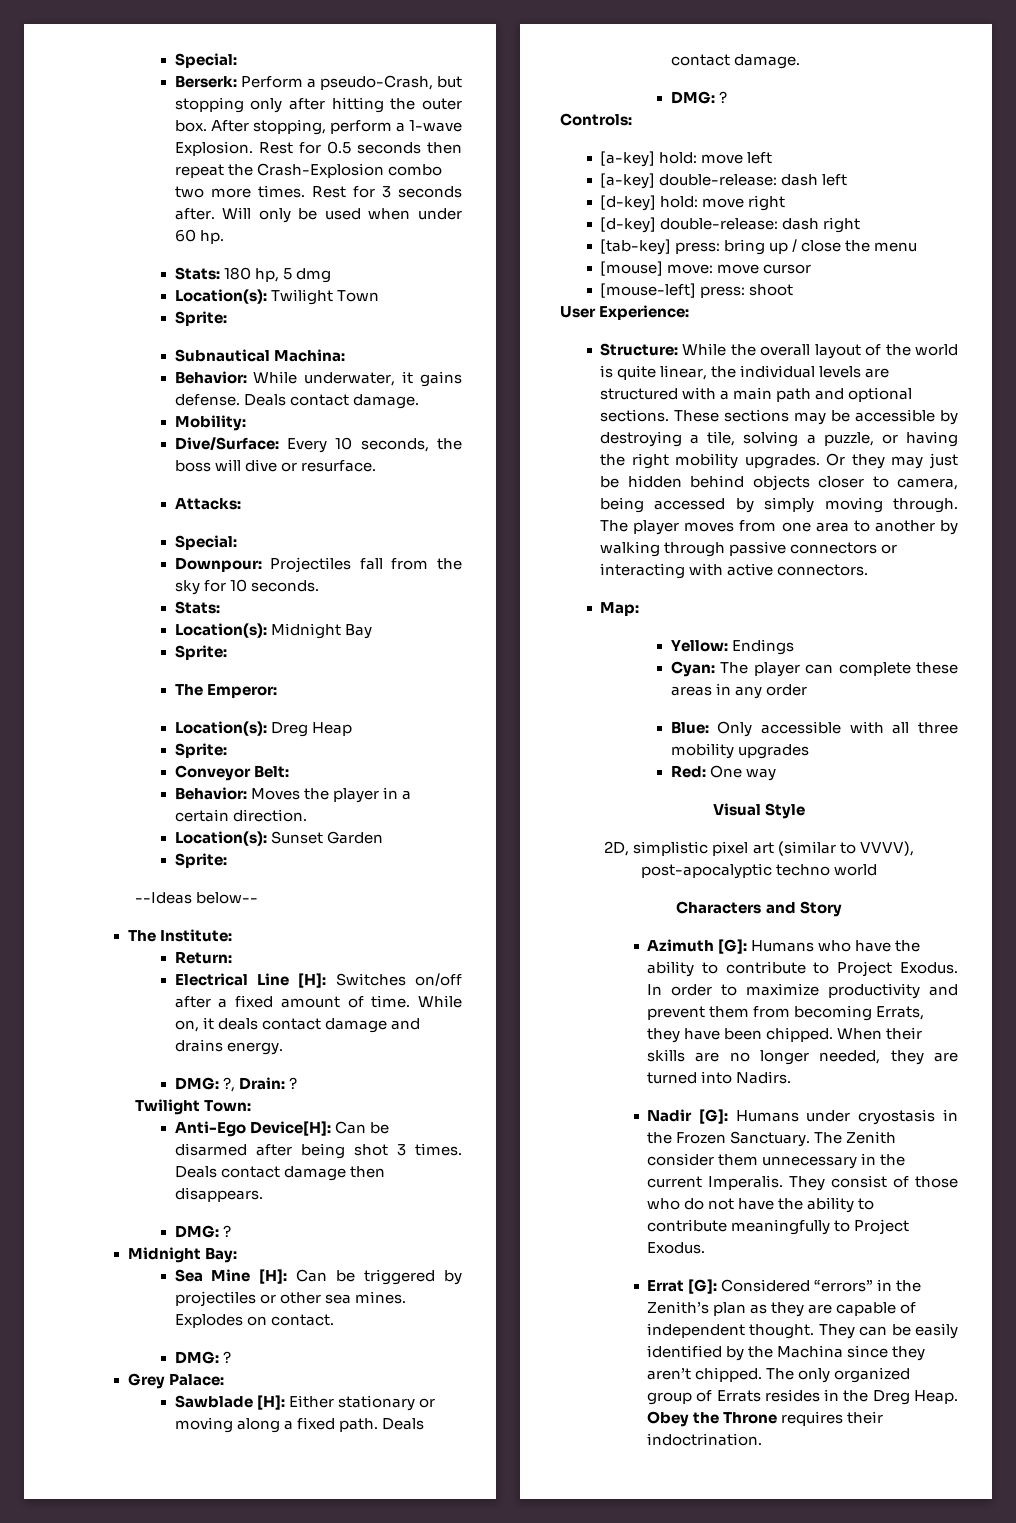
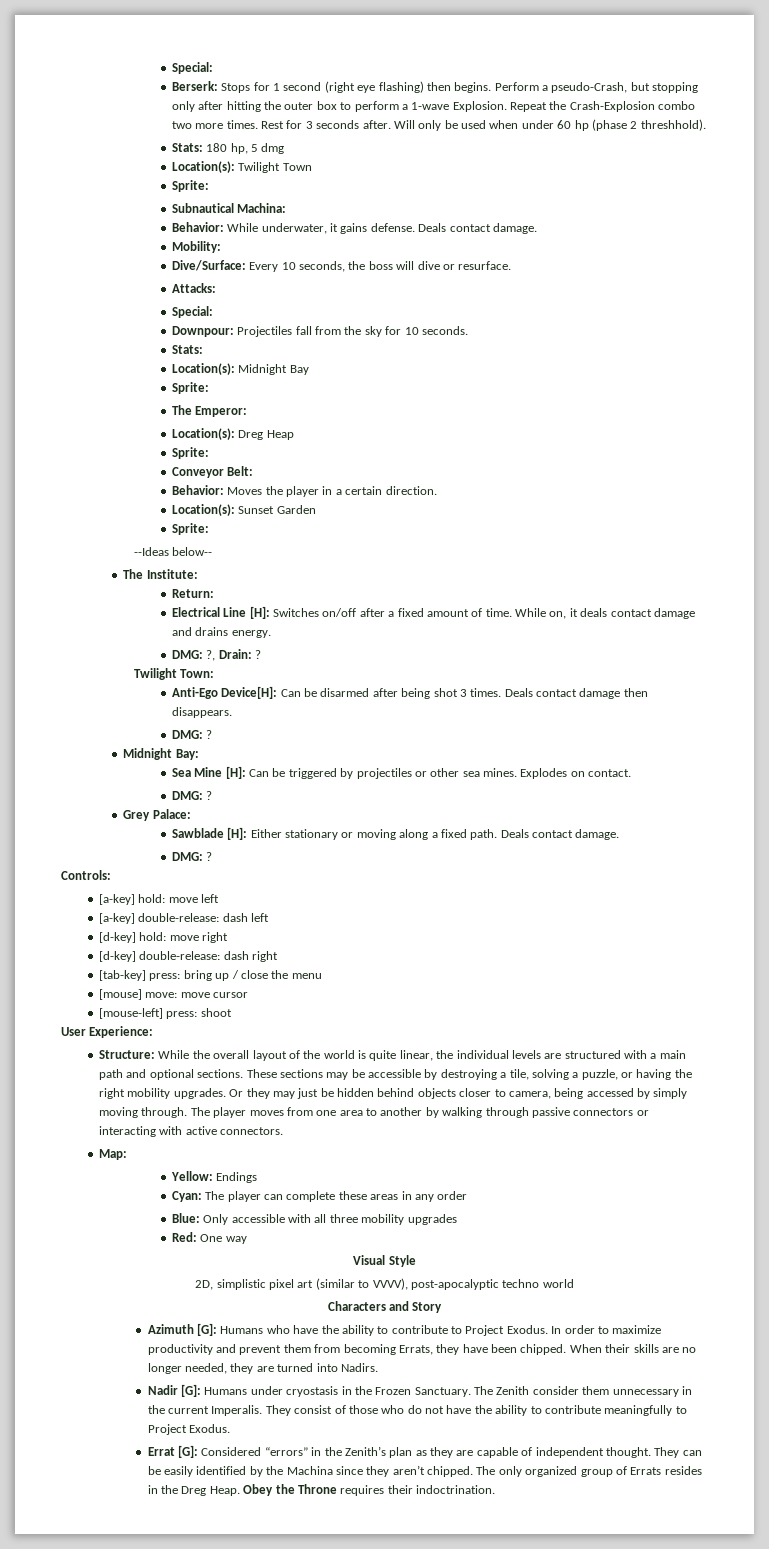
(237, 81) none -> [221,81,492,93] Stops for 1 second (right eye flashing) then begins.
[174,119,326,135] box. After stopping, -> [316,101,352,110] box to
[258,141,463,154] [174,164,224,178] Rest for 0.5 seconds then repeat -> [510,102,548,112] Repeat
[199,230,224,244] hp. -> [574,119,706,131] hp (phase 2 threshhold).

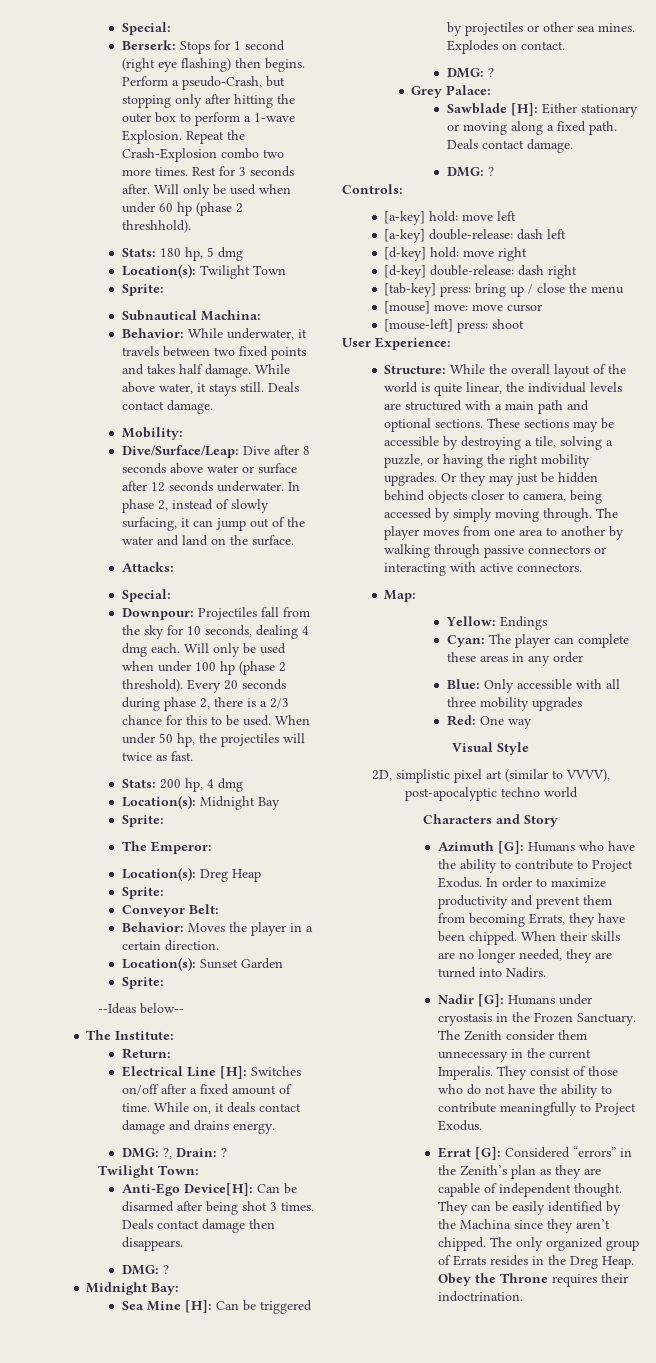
[340,223,537,234] [171,241,221,253] [171,260,512,272] gains defense. Deals contact damage. // Mobility: // Dive/Surface: Every 10 seconds, the boss will dive or resurface. -> [121,346,306,360] [121,364,290,378] [121,382,299,396] [121,400,213,414] [121,427,183,440] [121,445,310,458] [121,463,297,474] [121,481,300,492] [121,499,269,513] [121,517,305,531] [121,535,294,546] travels between two fixed points and takes half damage. While above water, it stays still. Deals contact damage. // Mobility: // Dive/Surface/Leap: Dive after 8 seconds above water or surface after 12 seconds underwater. In phase 2, instead of slowly surfacing, it can jump out of the water and land on the surface.
[421,326,468,335] [171,345,203,354] seconds. // Stats: -> [204,625,309,639] [121,643,286,657] [121,661,286,675] [121,679,286,693] [121,697,289,711] [121,715,310,726] [121,733,305,747] [121,751,193,761] [121,778,243,792] seconds, dealing 4 dmg each. Will only be used when under 100 hp (phase 2 threshold). Every 20 seconds during phase 2, there is a 2/3 chance for this to be used. When under 50 hp, the projectiles will twice as fast. // Stats: 200 hp, 4 dmg

